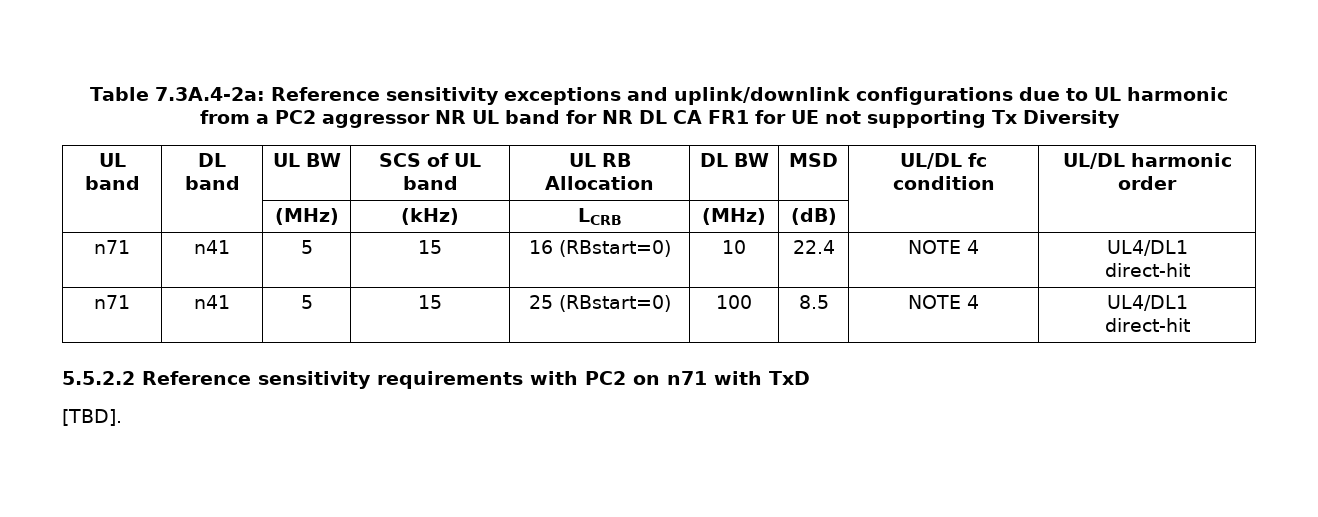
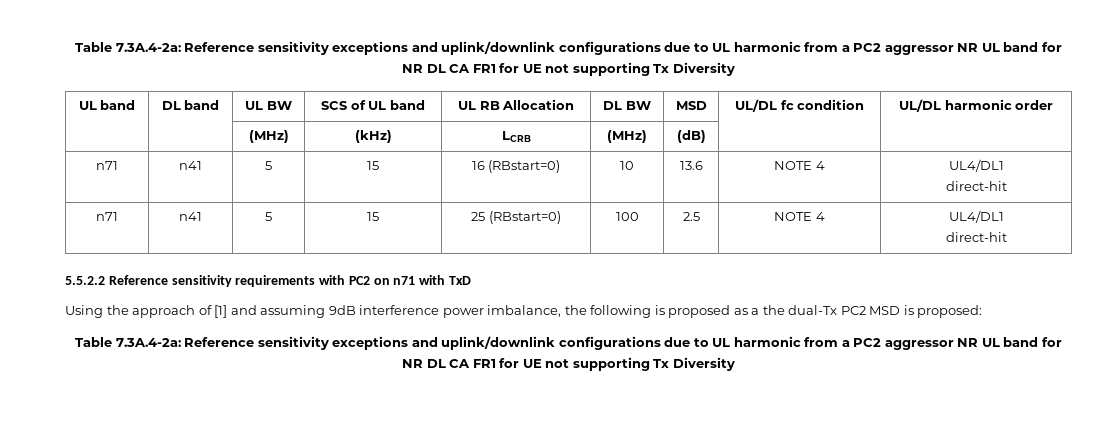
[792,240,835,254] 22.4 -> [679,161,703,170] 13.6
[798,295,829,309] 8.5 -> [682,212,700,221] 2.5
[62,409,122,426] [TBD]. -> [65,305,983,318] [75,336,1062,350] [402,357,735,371] Using the approach of [1] and assuming 9dB interference power imbalance, the following is proposed as a the dual-Tx PC2 MSD is proposed: // Table 7.3A.4-2a: Reference sensitivity exceptions and uplink/downlink configurations due to UL harmonic from a PC2 aggressor NR UL band for NR DL CA FR1 for UE not supporting Tx Diversity

